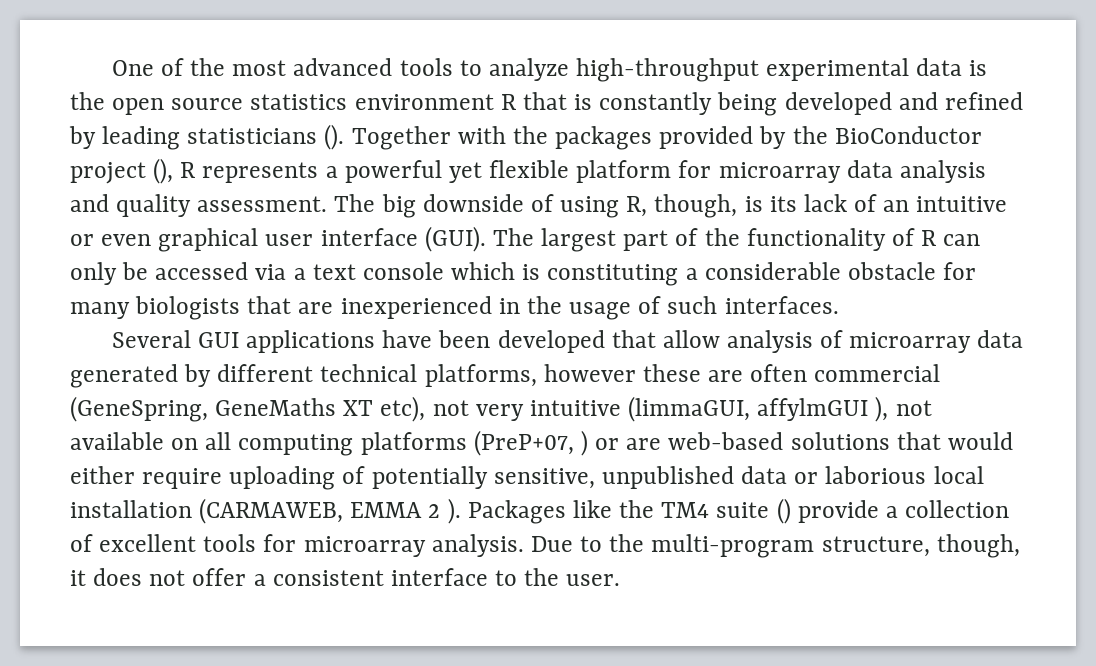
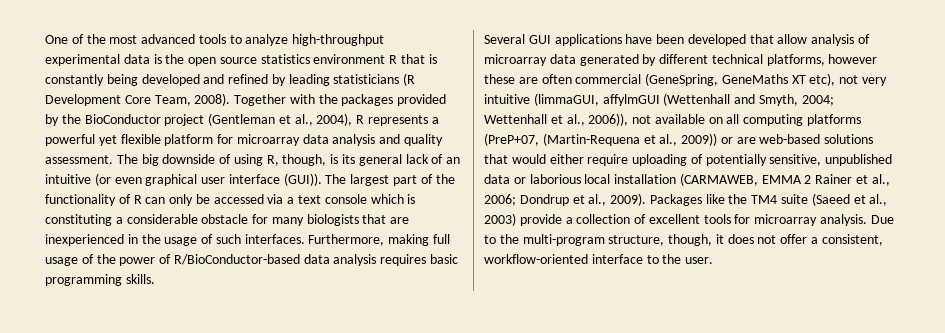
[324,124,345,150] (). -> [403,73,416,86] [45,93,231,106] (R Development Core Team, 2008).
[153,158,174,184] (), -> [208,113,353,126] (Gentleman et al., 2004),
(797, 204) none -> [358,154,402,166] general
[70,234,94,246] or -> [94,173,111,186] (or
[424,226,486,252] (GUI). -> [283,173,322,186] (GUI)).
(839, 305) none -> [308,234,451,246] [45,254,459,266] [45,274,155,286] Furthermore, making full usage of the power of R/BioConductor-based data analysis requires basic programming skills.
[875,396,889,422] ), -> [663,93,834,106] [484,113,629,126] (Wettenhall and Smyth, 2004; Wettenhall et al., 2006)),
[580,430,588,456] ) -> [542,133,718,146] (Martin-Requena et al., 2009))
[447,498,461,524] ). -> [815,174,890,186] [484,193,647,206] Rainer et al., 2006; Dondrup et al., 2009).
[776,498,791,524] () -> [811,193,888,206] [484,213,516,226] (Saeed et al., 2003)
[272,570,384,586] consistent -> [821,234,883,246] [484,254,588,264] consistent, workflow-oriented

